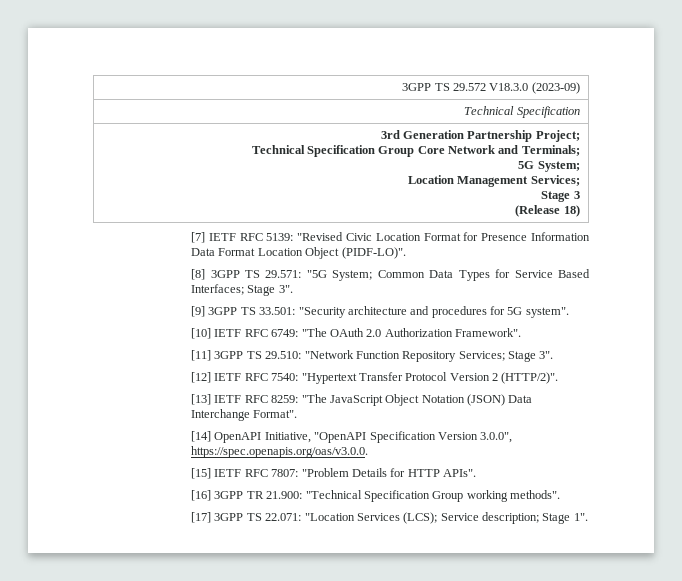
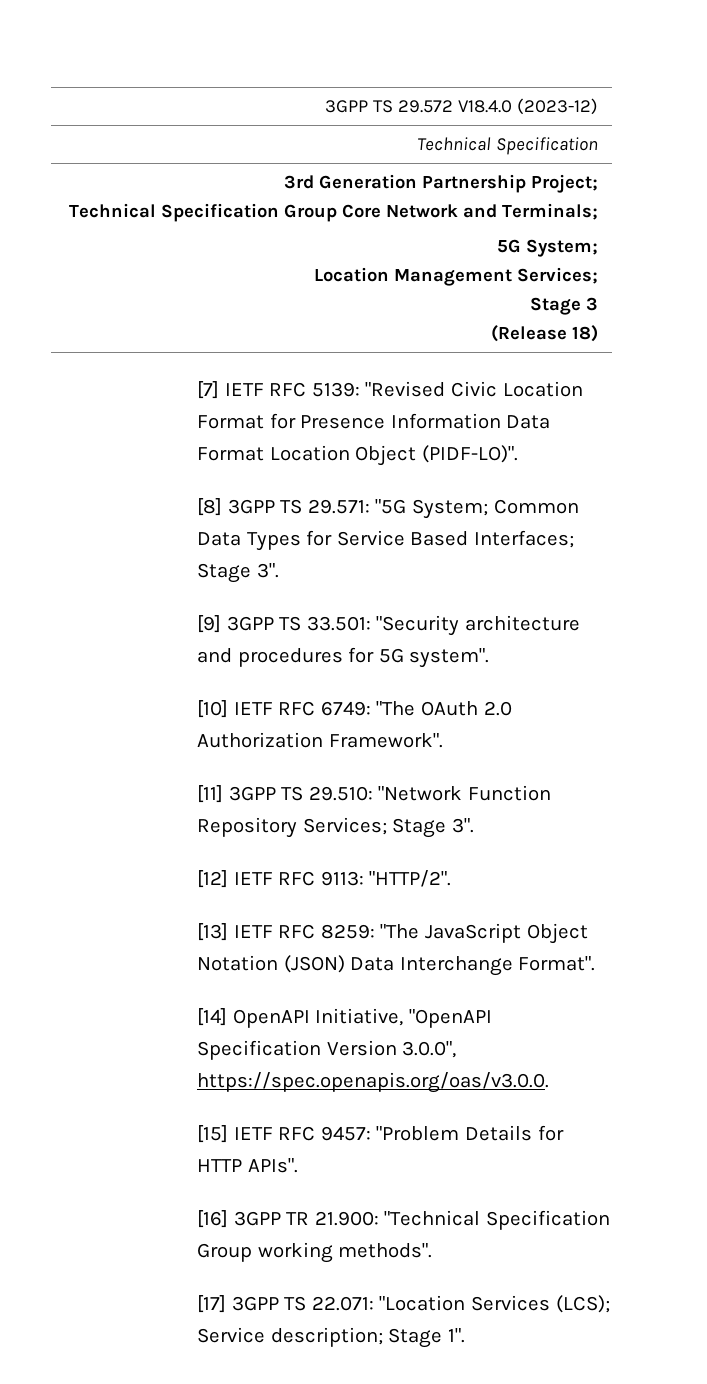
[489,82,580,94] V18.3.0 (2023-09) -> [457,98,598,115] V18.4.0 (2023-12)
[271,372,559,384] 7540: "Hypertext Transfer Protocol Version 2 (HTTP/2)". -> [320,870,452,887] 9113: "HTTP/2".
[271,469,299,477] 7807: -> [320,1126,371,1141] 9457:

